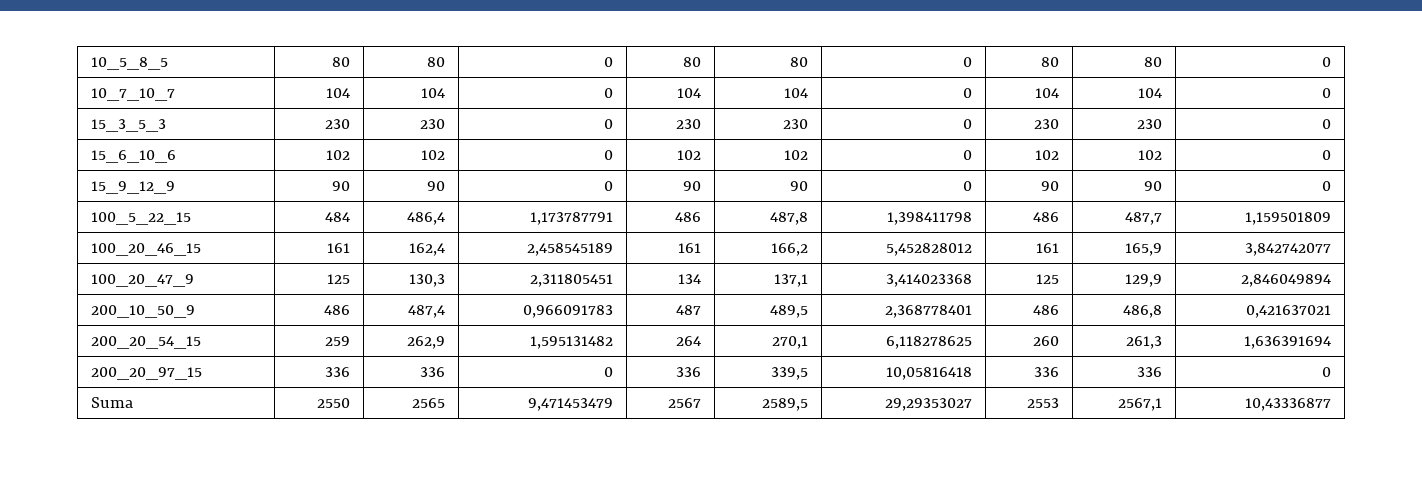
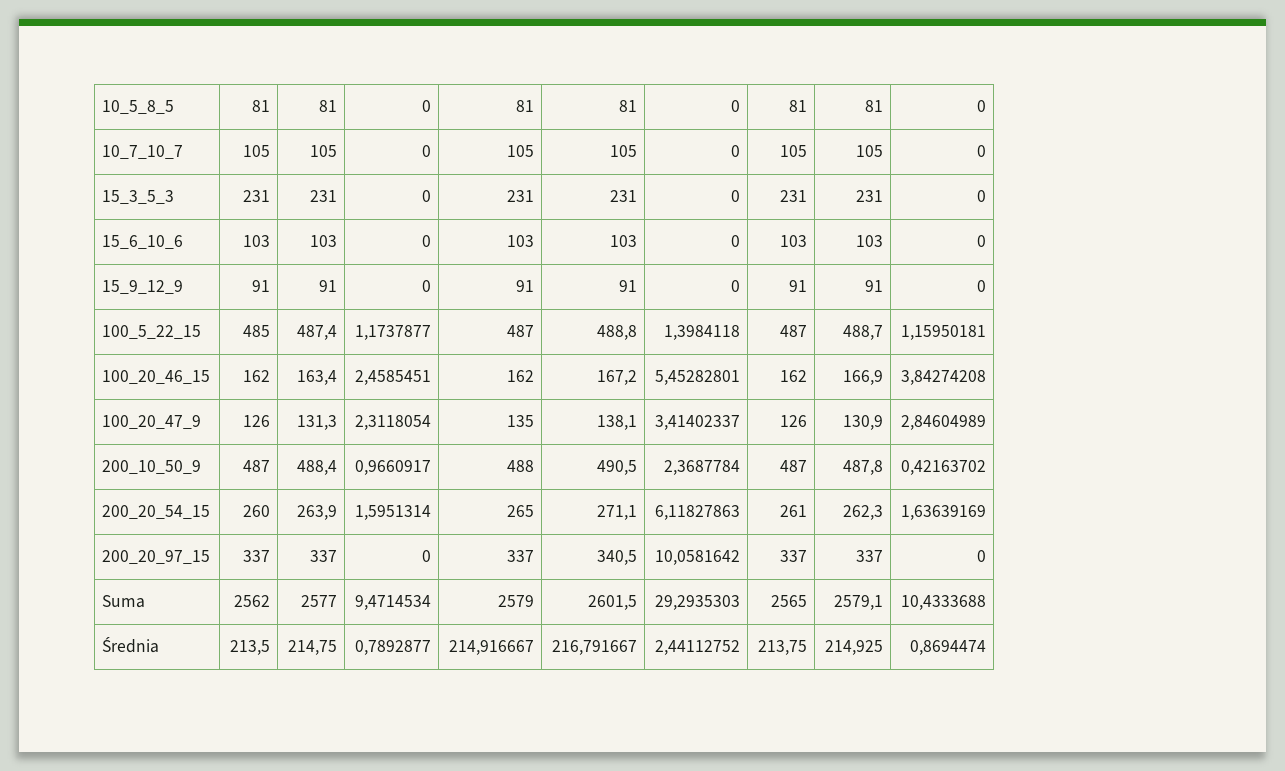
[331,57,350,67] [426,57,445,67] [603,57,613,67] [682,57,701,67] [789,57,808,67] [962,57,972,67] [1040,57,1059,67] [1143,57,1162,67] 80 | 80 | 0 | 80 | 80 | 0 | 80 | 80 -> [251,100,270,112] [318,100,337,112] [421,100,431,112] [515,100,534,112] [618,100,637,112] [730,100,740,112] [788,100,807,112] [864,100,883,112] 81 | 81 | 0 | 81 | 81 | 0 | 81 | 81
[325,88,350,98] [420,88,445,98] [603,88,613,98] [676,88,701,98] [783,88,808,98] [962,88,972,98] [1034,88,1059,98] [1137,88,1162,98] 104 | 104 | 0 | 104 | 104 | 0 | 104 | 104 -> [242,145,270,157] [309,145,337,157] [421,145,431,157] [506,145,534,157] [609,145,637,157] [730,145,740,157] [779,145,807,157] [855,145,883,157] 105 | 105 | 0 | 105 | 105 | 0 | 105 | 105
[324,119,350,129] [419,119,445,129] [603,119,613,129] [675,119,701,129] [782,119,808,129] [962,119,972,129] [1033,119,1059,129] [1136,119,1162,129] 230 | 230 | 0 | 230 | 230 | 0 | 230 | 230 -> [242,190,270,202] [309,190,337,202] [421,190,431,202] [506,190,534,202] [609,190,637,202] [730,190,740,202] [779,190,807,202] [855,190,883,202] 231 | 231 | 0 | 231 | 231 | 0 | 231 | 231
[325,150,350,160] [420,150,445,160] [603,150,613,160] [676,150,701,160] [783,150,808,160] [962,150,972,160] [1034,150,1059,160] [1137,150,1162,160] 102 | 102 | 0 | 102 | 102 | 0 | 102 | 102 -> [242,235,270,247] [309,235,337,247] [421,235,431,247] [506,235,534,247] [609,235,637,247] [730,235,740,247] [779,235,807,247] [855,235,883,247] 103 | 103 | 0 | 103 | 103 | 0 | 103 | 103
[331,181,350,191] [426,181,445,191] [603,181,613,191] [682,181,701,191] [789,181,808,191] [962,181,972,191] [1040,181,1059,191] [1143,181,1162,191] 90 | 90 | 0 | 90 | 90 | 0 | 90 | 90 -> [251,280,270,292] [318,280,337,292] [421,280,431,292] [515,280,534,292] [618,280,637,292] [730,280,740,292] [788,280,807,292] [864,280,883,292] 91 | 91 | 0 | 91 | 91 | 0 | 91 | 91
[324,212,350,222] [406,212,445,225] [529,212,613,225] [674,212,701,222] [769,212,808,225] [886,212,972,225] [1032,212,1059,222] [1124,212,1162,225] [1244,212,1331,225] [91,243,202,256] [326,243,350,253] [408,243,445,256] [526,243,613,256] [677,243,701,253] [770,243,808,256] [885,243,972,256] [1035,243,1059,253] [1124,243,1162,256] [1244,243,1331,256] [91,274,195,287] [326,274,350,284] [408,274,445,287] [529,274,613,287] [677,274,701,284] [773,274,808,287] [885,274,972,287] [1035,274,1059,284] [1124,274,1162,287] [1240,274,1331,287] [91,305,196,318] [323,305,350,315] [407,305,445,318] [522,305,613,318] [675,305,701,315] [769,305,808,318] [884,305,972,318] [1032,305,1059,315] [1122,305,1162,318] [1245,305,1331,318] [91,336,202,349] [324,336,350,346] [406,336,445,349] [529,336,613,349] [675,336,701,346] [771,336,808,349] [885,336,972,349] [1032,336,1059,346] [1125,336,1162,349] [1243,336,1331,349] 484 | 486,4 | 1,173787791 | 486 | 487,8 | 1,398411798 | 486 | 487,7 | 1,159501809 // 100_20_46_15 | 161 | 162,4 | 2,458545189 | 161 | 166,2 | 5,452828012 | 161 | 165,9 | 3,842742077 // 100_20_47_9 | 125 | 130,3 | 2,311805451 | 134 | 137,1 | 3,414023368 | 125 | 129,9 | 2,846049894 // 200_10_50_9 | 486 | 487,4 | 0,966091783 | 487 | 489,5 | 2,368778401 | 486 | 486,8 | 0,421637021 // 200_20_54_15 | 259 | 262,9 | 1,595131482 | 264 | 270,1 | 6,118278625 | 260 | 261,3 | 1,636391694 -> [242,325,270,337] [296,325,337,340] [354,325,431,340] [506,325,534,337] [596,325,637,340] [663,325,740,340] [779,325,807,337] [842,325,883,340] [900,325,986,340] [102,370,211,384] [242,370,270,382] [296,370,337,385] [354,370,431,385] [506,370,534,382] [596,370,637,385] [654,370,740,385] [779,370,807,382] [842,370,883,385] [900,370,986,385] [102,415,202,429] [242,415,270,427] [296,415,337,430] [354,415,431,430] [506,415,534,427] [596,415,637,430] [654,415,740,430] [779,415,807,427] [842,415,883,430] [900,415,986,430] [102,460,202,474] [242,460,270,472] [296,460,337,475] [354,460,431,475] [506,460,534,472] [596,460,637,475] [663,460,740,475] [779,460,807,472] [842,460,883,475] [900,460,986,475] [102,505,211,519] [242,505,270,517] [296,505,337,520] [354,505,431,520] [506,505,534,517] [596,505,637,520] [654,505,740,520] [779,505,807,517] [842,505,883,520] [900,505,986,520] 485 | 487,4 | 1,1737877 | 487 | 488,8 | 1,3984118 | 487 | 488,7 | 1,15950181 // 100_20_46_15 | 162 | 163,4 | 2,4585451 | 162 | 167,2 | 5,45282801 | 162 | 166,9 | 3,84274208 // 100_20_47_9 | 126 | 131,3 | 2,3118054 | 135 | 138,1 | 3,41402337 | 126 | 130,9 | 2,84604989 // 200_10_50_9 | 487 | 488,4 | 0,9660917 | 488 | 490,5 | 2,3687784 | 487 | 487,8 | 0,42163702 // 200_20_54_15 | 260 | 263,9 | 1,5951314 | 265 | 271,1 | 6,11827863 | 261 | 262,3 | 1,63639169
[324,367,350,377] [419,367,445,377] [603,367,613,377] [675,367,701,377] [770,367,808,380] [885,367,972,380] [1033,367,1059,377] [1136,367,1162,377] [1321,367,1331,377] [91,397,134,408] [316,398,350,408] [411,398,445,408] [527,398,613,411] [667,398,701,408] [761,398,808,411] [884,398,972,411] [1026,398,1059,408] [1117,398,1162,411] [1244,398,1331,411] 336 | 336 | 0 | 336 | 339,5 | 10,05816418 | 336 | 336 | 0 // Suma | 2550 | 2565 | 9,471453479 | 2567 | 2589,5 | 29,29353027 | 2553 | 2567,1 | 10,43336877 -> [242,550,270,562] [309,550,337,562] [421,550,431,562] [506,550,534,562] [596,550,637,565] [654,550,740,565] [779,550,807,562] [855,550,883,562] [976,550,986,562] [102,595,146,608] [233,595,270,607] [300,595,337,607] [354,595,431,610] [497,595,534,607] [587,595,637,610] [654,595,740,610] [770,595,807,607] [833,595,883,610] [900,595,986,610] [102,637,160,653] [229,640,270,655] [287,640,337,655] [354,640,431,655] [448,640,534,655] [551,640,637,655] [654,640,740,655] [757,640,807,655] [824,640,883,655] [909,640,986,655] 337 | 337 | 0 | 337 | 340,5 | 10,0581642 | 337 | 337 | 0 // Suma | 2562 | 2577 | 9,4714534 | 2579 | 2601,5 | 29,2935303 | 2565 | 2579,1 | 10,4333688 // Średnia | 213,5 | 214,75 | 0,7892877 | 214,916667 | 216,791667 | 2,44112752 | 213,75 | 214,925 | 0,8694474

